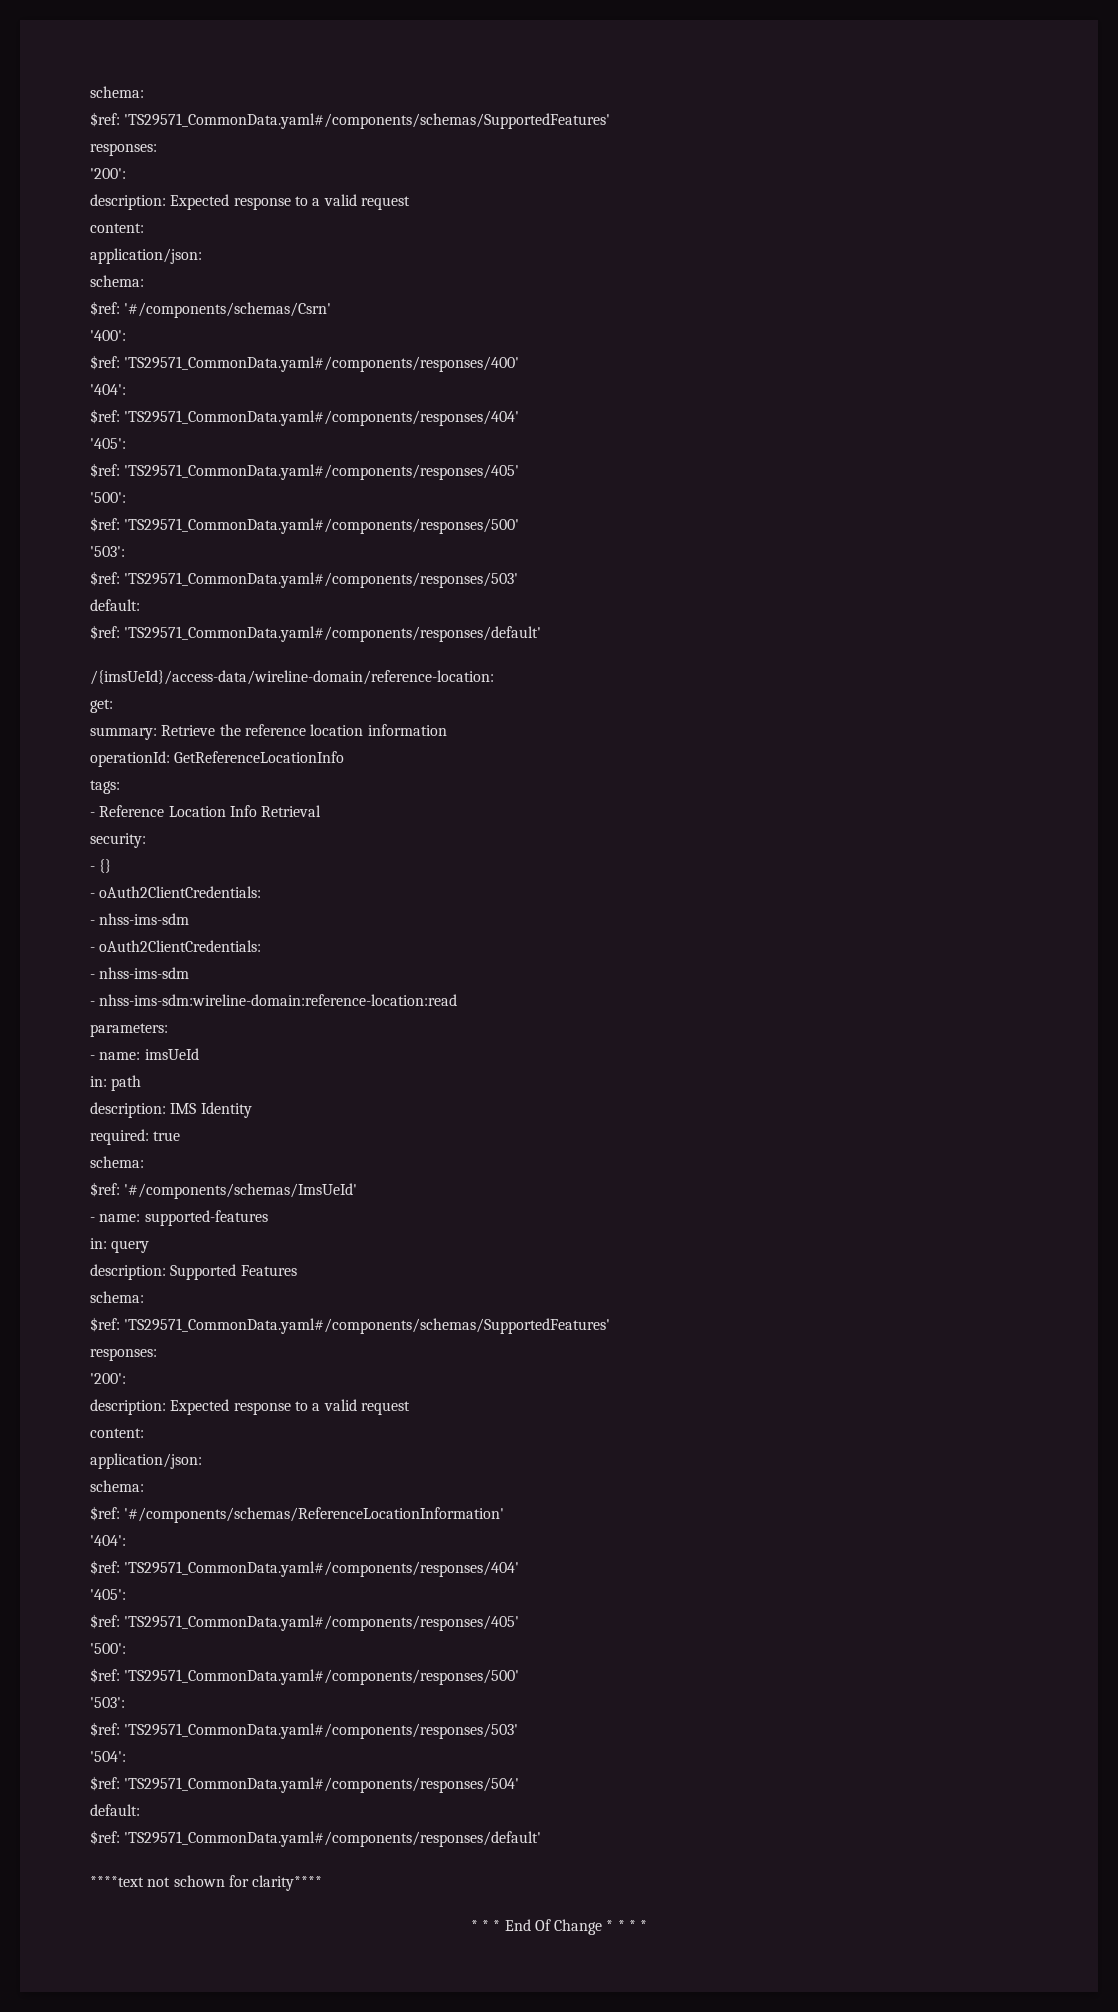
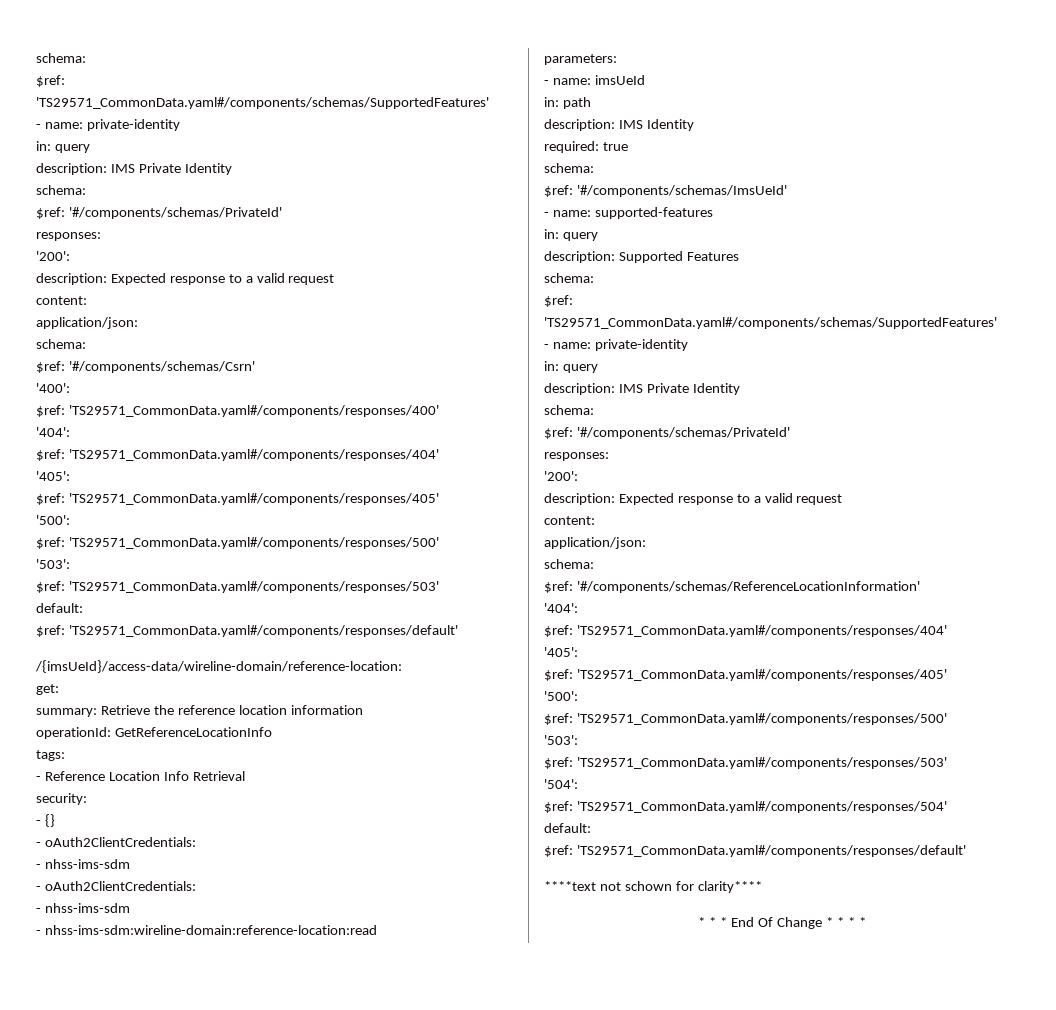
[90,86,144,98] [90,112,611,129] schema: // $ref: 'TS29571_CommonData.yaml#/components/schemas/SupportedFeatures' -> [36,53,86,63] [36,75,65,87] [36,97,489,109] [36,119,180,131] [36,141,90,153] [36,163,232,175] [36,185,86,195] [36,207,282,219] schema: // $ref: 'TS29571_CommonData.yaml#/components/schemas/SupportedFeatures' // - name: private-identity // in: query // description: IMS Private Identity // schema: // $ref: '#/components/schemas/PrivateId'
(611, 1326) none -> [544,339,688,351] [544,361,598,373] [544,383,740,395] [544,405,594,415] [544,427,790,439] // - name: private-identity // in: query // description: IMS Private Identity // schema: // $ref: '#/components/schemas/PrivateId'

